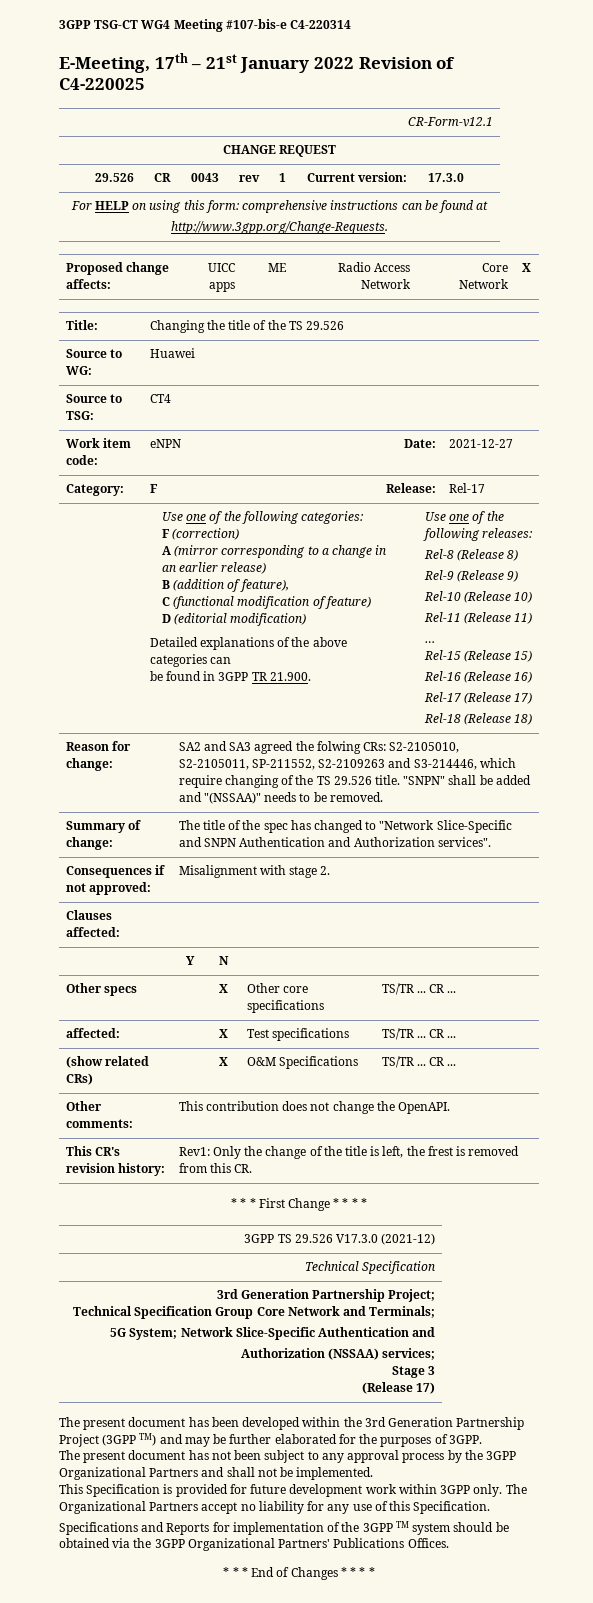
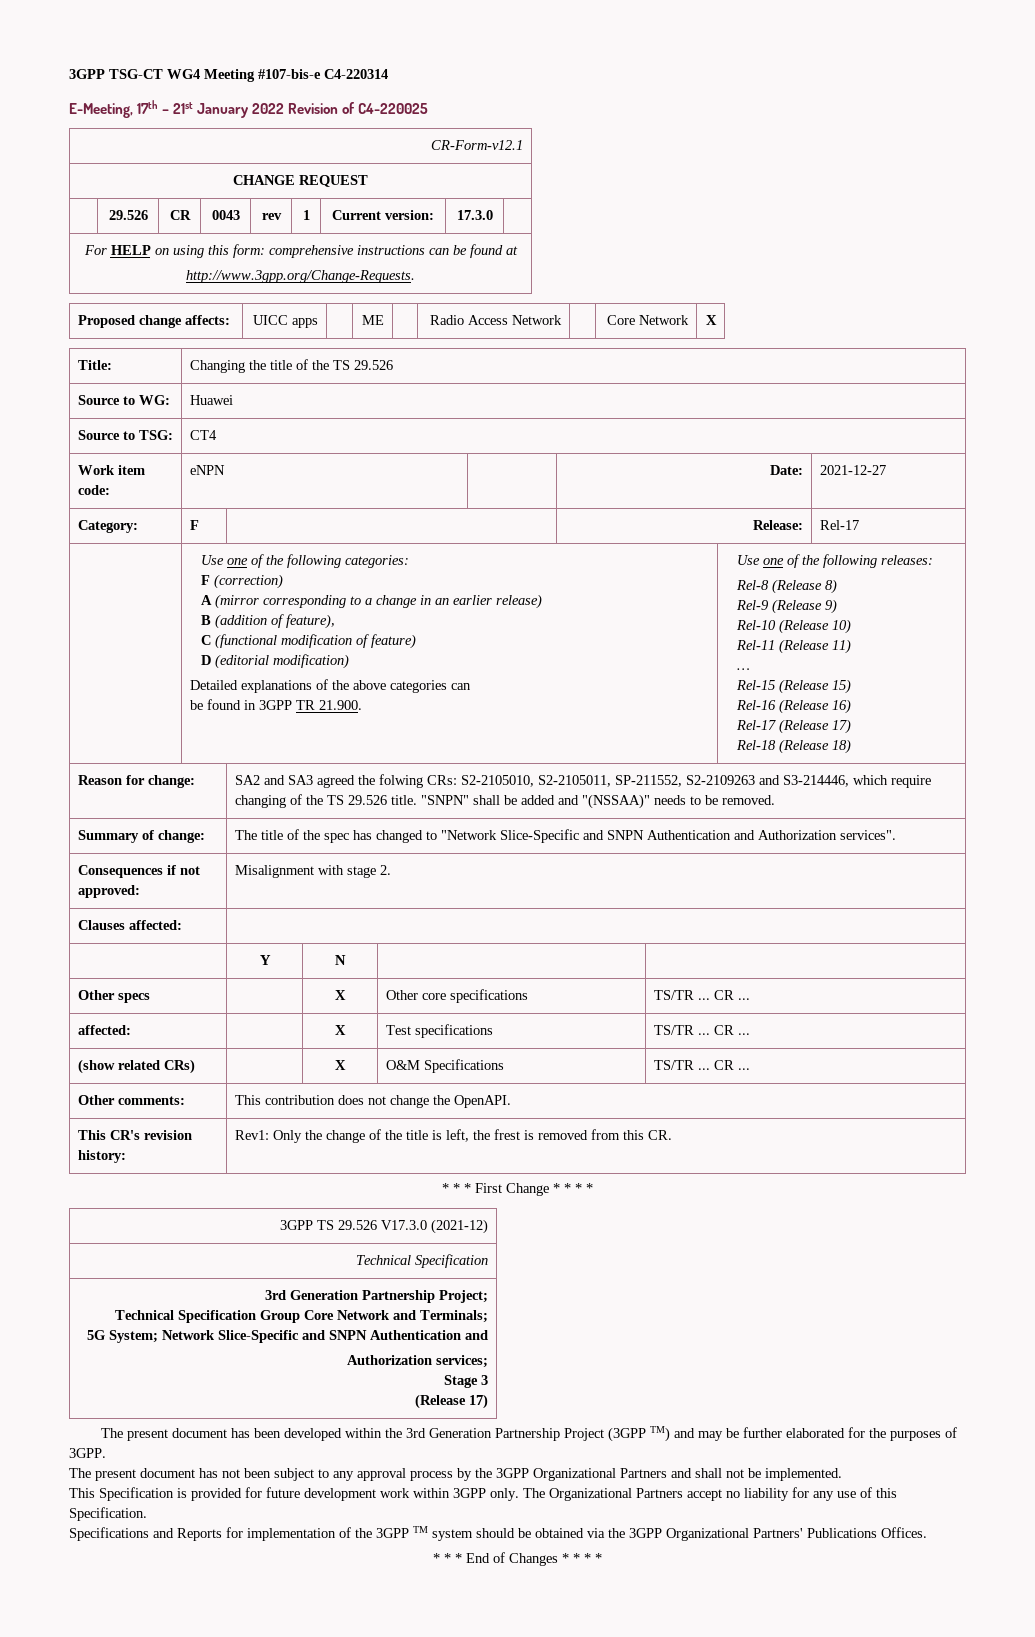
(315, 1333) none -> [302,1330,368,1340] and SNPN
[328,1348,380,1360] (NSSAA) -> (433, 1360) none

